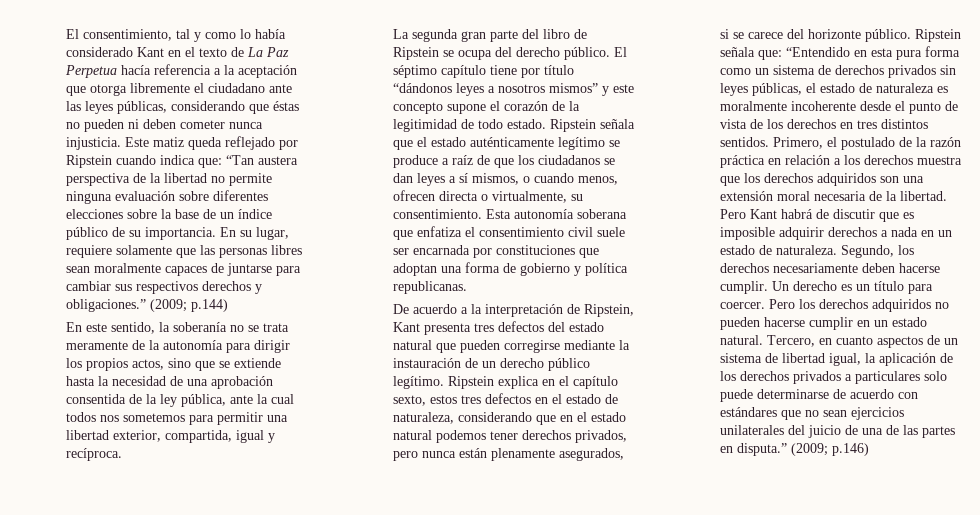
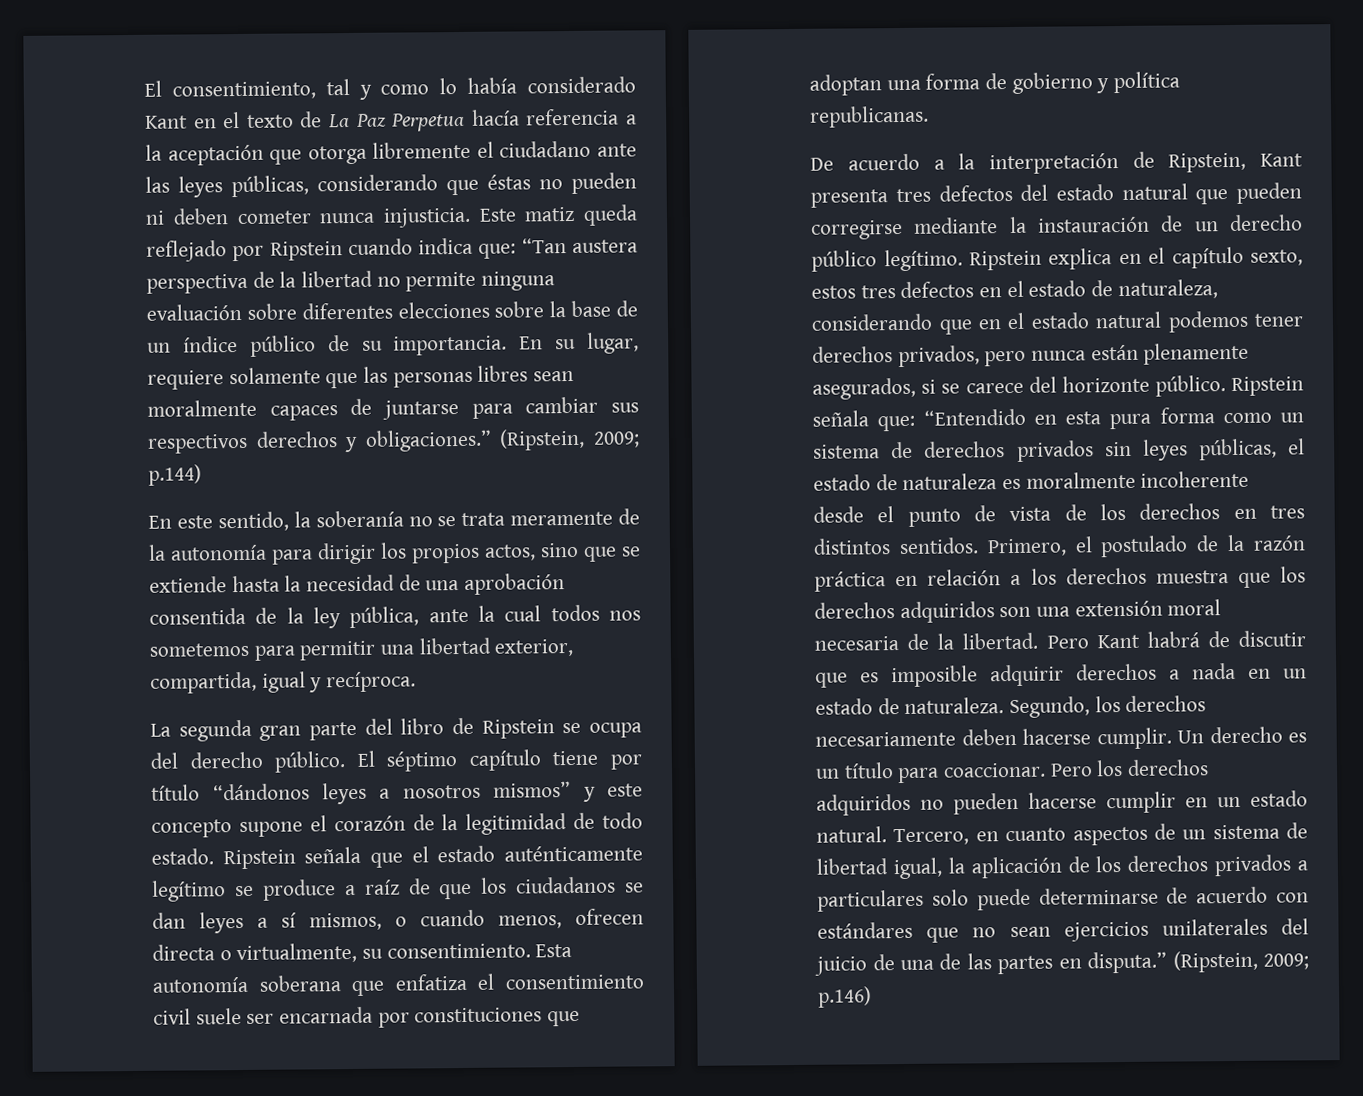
[149,299,187,312] (2009; -> [499,428,640,451] (Ripstein, 2009;
[719,302,765,309] coercer. -> [943,762,1047,778] coaccionar.
[790,443,828,456] (2009; -> [1172,950,1309,973] (Ripstein, 2009;

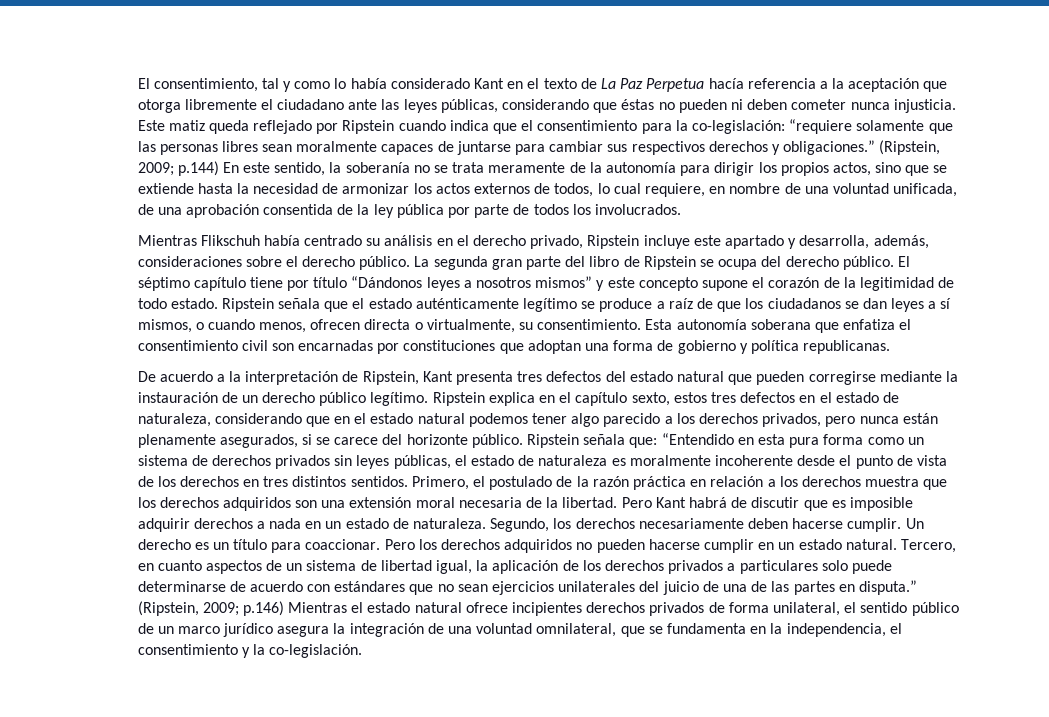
[478,238,638,259] [146,270,556,294] [146,300,638,321] [147,332,639,357] [147,370,225,390] que: “Tan austera perspectiva de la libertad no permite ninguna evaluación sobre diferentes elecciones sobre la base de un índice público de su importancia. En su lugar, requiere -> [493,119,853,134] que el consentimiento para la co-legislación: “requiere
(203, 475) // -> (219, 168) none
(421, 582) none -> [342,183,958,197] [137,204,154,215] armonizar los actos externos de todos, lo cual requiere, en nombre de una voluntad unificada, de
[349,604,641,629] [149,637,574,661] [150,671,417,694] pública, ante la cual todos nos sometemos para permitir una libertad exterior, compartida, igual y recíproca. // -> [396,204,681,218] [137,235,929,249] [137,256,411,270] pública por parte de todos los involucrados. // Mientras Flikschuh había centrado su análisis en el derecho privado, Ripstein incluye este apartado y desarrolla, además, consideraciones sobre el derecho público.
[212,783,310,801] “dándonos -> [351,276,423,288] “Dándonos
[195,1006,374,1025] suele ser encarnada -> [271,340,374,351] son encarnadas
(1304, 320) none -> [571,413,695,427] algo parecido a los
(873, 997) none -> [288,602,959,616] [137,623,902,637] [137,644,363,658] Mientras el estado natural ofrece incipientes derechos privados de forma unilateral, el sentido público de un marco jurídico asegura la integración de una voluntad omnilateral, que se fundamenta en la independencia, el consentimiento y la co-legislación.

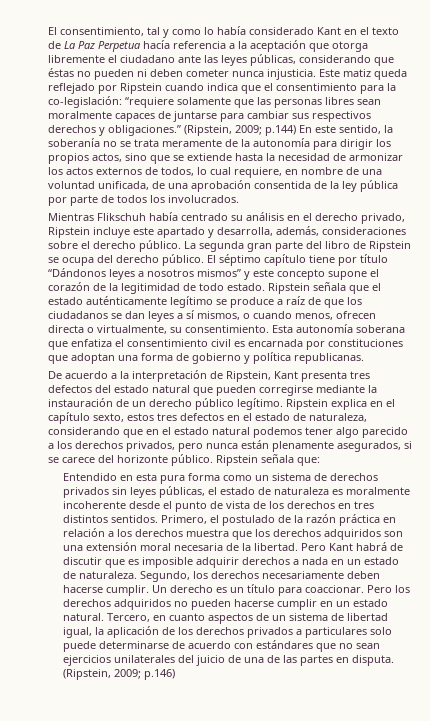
[271,340,374,351] son encarnadas -> [233,339,303,347] es encarnada
[661,433,734,445] “Entendido -> [62,473,117,481] // Entendido
[858,580,917,595] disputa.” -> [351,655,394,666] disputa.
[288,602,959,616] [137,623,902,637] [137,644,363,658] Mientras el estado natural ofrece incipientes derechos privados de forma unilateral, el sentido público de un marco jurídico asegura la integración de una voluntad omnilateral, que se fundamenta en la independencia, el consentimiento y la co-legislación. -> (175, 674) none

